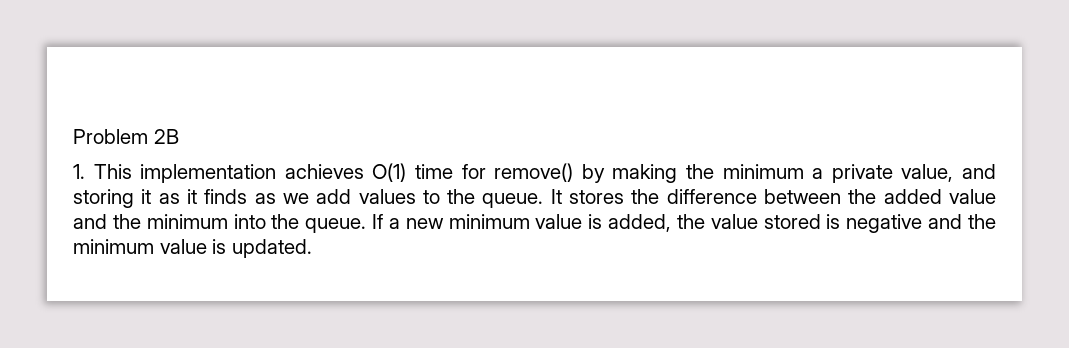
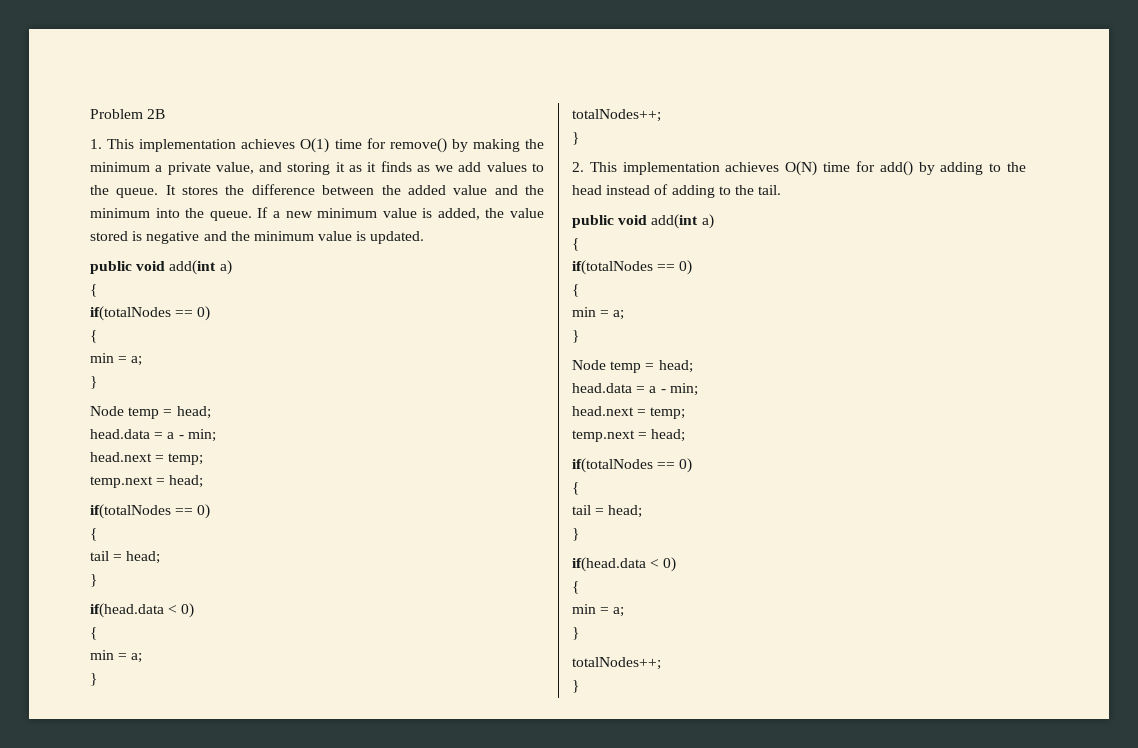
(312, 248) none -> [90,260,232,275] [90,284,97,297] [90,306,211,321] [90,330,97,343] [90,353,143,366] [90,376,97,389] [90,406,211,419] [90,429,216,442] [90,452,204,465] [90,475,204,488] [90,504,211,519] [90,528,97,541] [90,551,161,564] [90,574,97,587] [90,603,195,618] [90,627,97,640] [90,650,143,663] [90,673,97,686] [572,109,661,122] [572,132,579,145] [572,161,1026,176] [572,184,782,198] [572,214,714,229] [572,238,579,251] [572,260,693,275] [572,284,579,297] [572,307,625,320] [572,330,579,343] [572,360,693,373] [572,383,698,396] [572,406,686,419] [572,429,686,442] [572,458,693,473] [572,482,579,495] [572,505,643,518] [572,528,579,541] [572,557,677,572] [572,581,579,594] [572,604,625,617] [572,627,579,640] [572,657,661,670] [572,680,579,693] // public void add(int a) // { // if(totalNodes == 0) // { // min = a; // } // Node temp = head; // head.data = a - min; // head.next = temp; // temp.next = head; // if(totalNodes == 0) // { // tail = head; // } // if(head.data < 0) // { // min = a; // } // totalNodes++; // } // 2. This implementation achieves O(N) time for add() by adding to the head instead of adding to the tail. // public void add(int a) // { // if(totalNodes == 0) // { // min = a; // } // Node temp = head; // head.data = a - min; // head.next = temp; // temp.next = head; // if(totalNodes == 0) // { // tail = head; // } // if(head.data < 0) // { // min = a; // } // totalNodes++; // }

